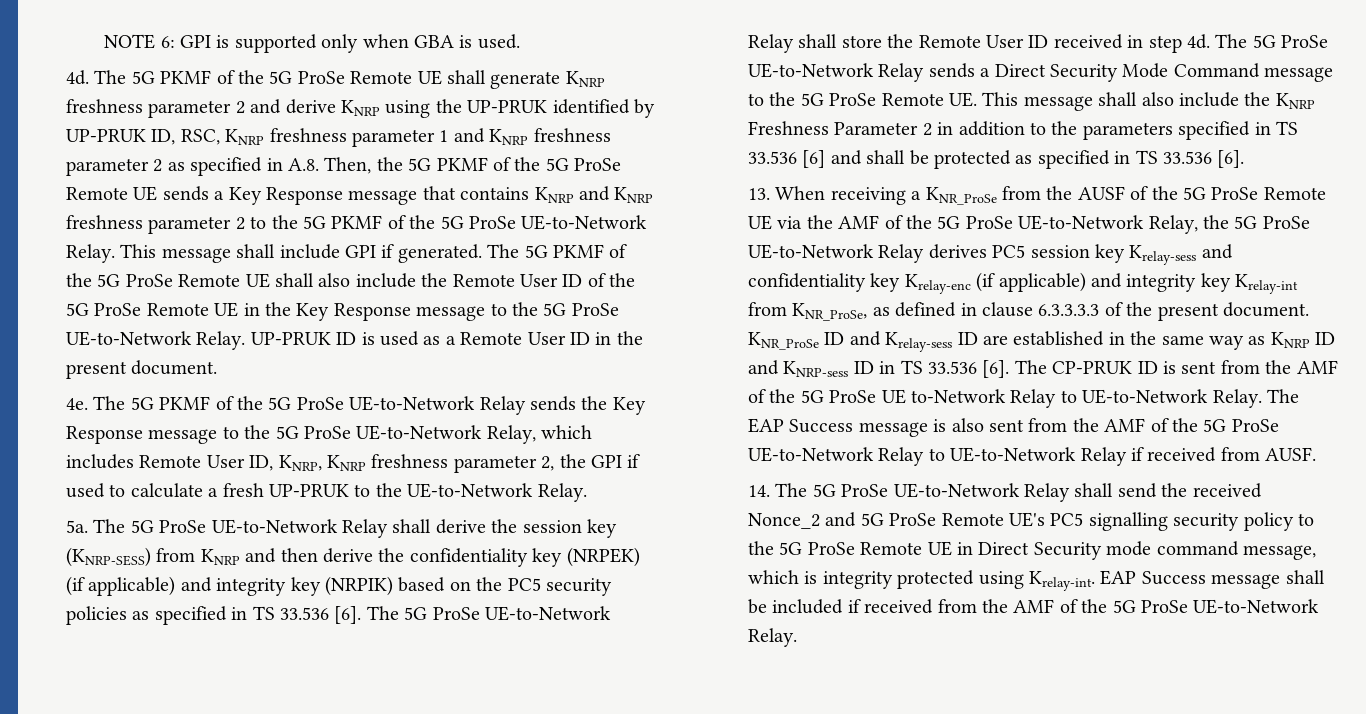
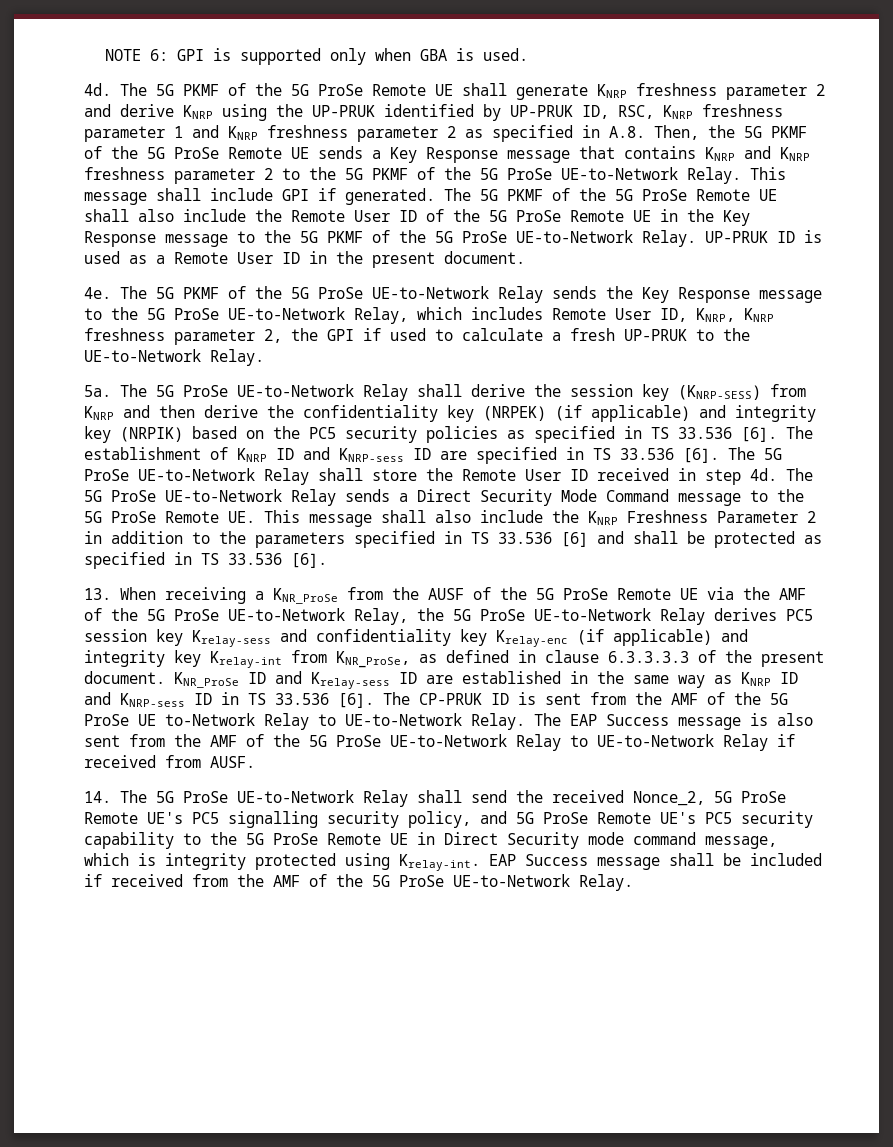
(567, 309) none -> [327,230,454,243] PKMF of the 5G
(399, 613) none -> [84,447,756,464] establishment of KNRP ID and KNRP-sess ID are specified in TS 33.536 [6]. The
[748,512,857,529] Nonce_2 and -> [633,791,706,806] Nonce_2,
[1243,512,1294,531] policy -> [408,811,814,828] [84,832,175,849] policy, and 5G ProSe Remote UE's PC5 security capability

